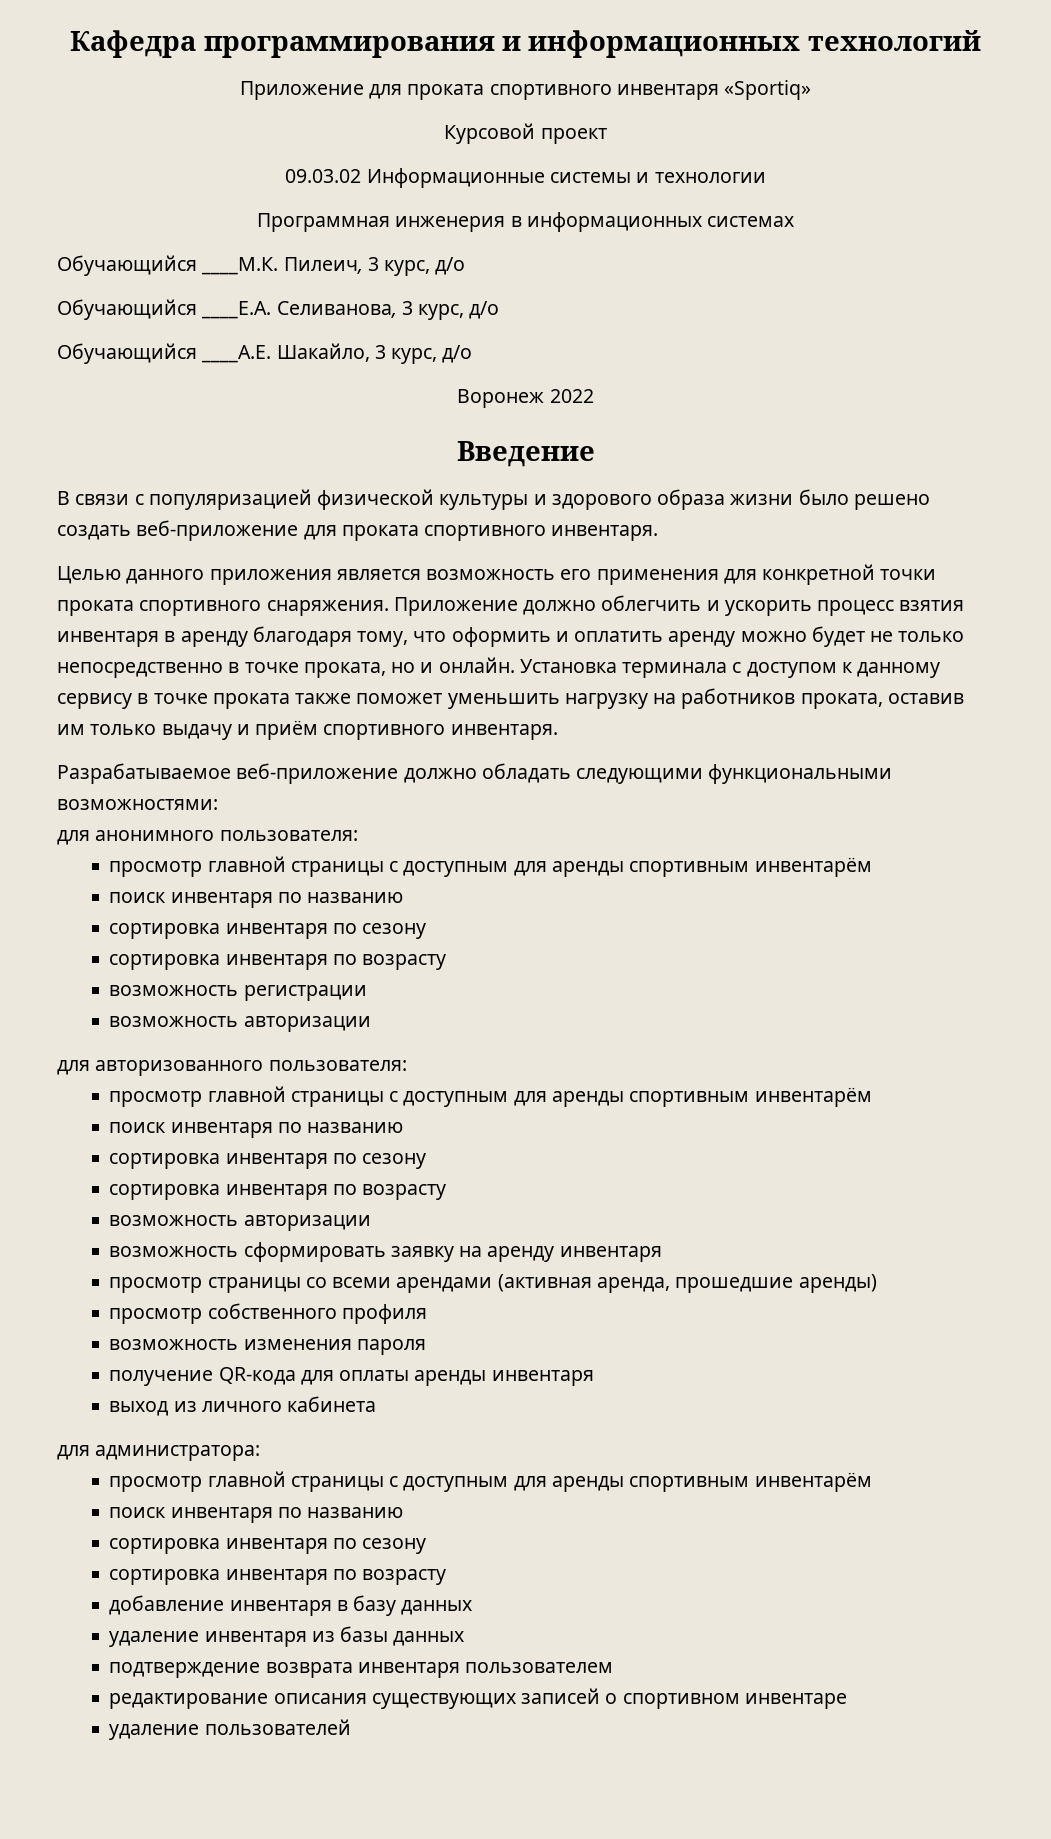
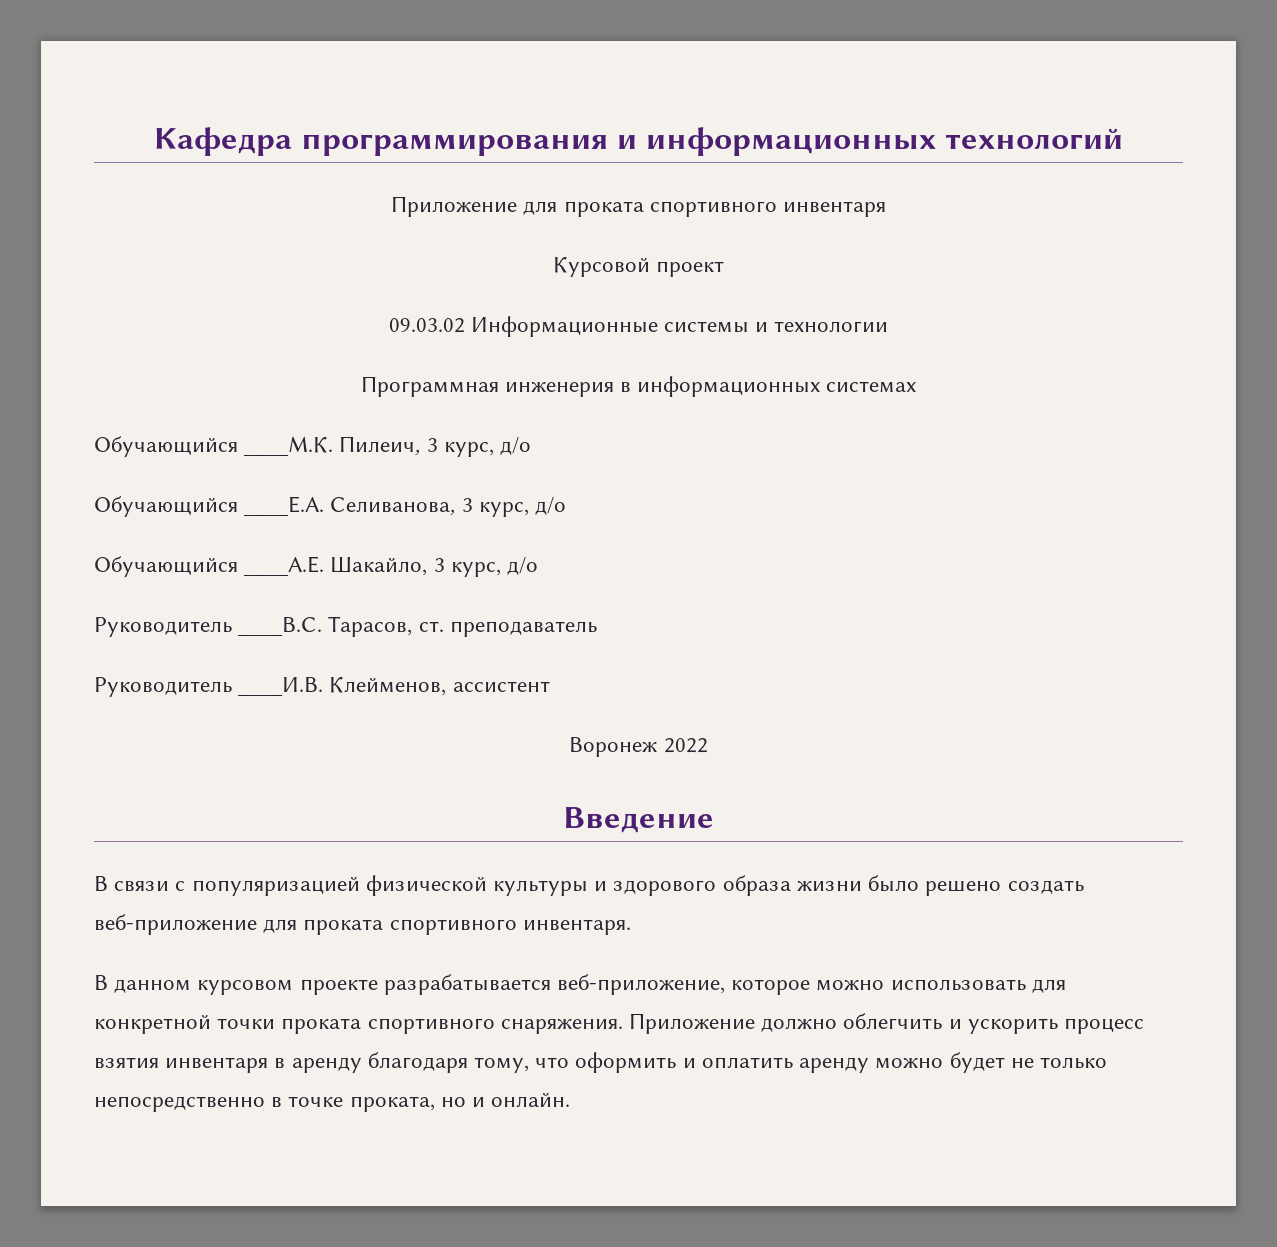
[724,80,812,100] «Sportiq» -> (886, 209) none
(473, 354) none -> [94,616,597,637] [94,677,550,697] // Руководитель ____В.С. Тарасов, ст. преподаватель // Руководитель ____И.В. Клейменов, ассистент
[57,566,719,585] Целью данного приложения является возможность его применения -> [94,974,1026,995] В данном курсовом проекте разрабатывается веб-приложение, которое можно использовать
[519,659,941,678] [57,688,964,709] [57,720,558,740] [57,763,893,784] [57,799,218,810] [57,830,358,845] [109,856,872,877] [109,892,404,908] [109,923,427,939] [109,954,447,970] [109,985,367,1001] [109,1016,371,1032] [57,1060,407,1076] [109,1086,872,1107] [109,1122,404,1138] [109,1153,427,1169] [109,1184,447,1200] [109,1215,371,1231] [109,1242,662,1262] [109,1274,877,1293] [109,1303,427,1324] [109,1339,426,1355] [109,1367,594,1386] [109,1396,377,1416] [57,1445,261,1461] [109,1471,872,1492] [109,1507,404,1523] [109,1538,427,1554] [109,1569,447,1585] [109,1595,473,1616] [109,1626,465,1647] [109,1662,614,1678] [109,1688,848,1709] [109,1719,351,1740] Установка терминала с доступом к данному сервису в точке проката также поможет уменьшить нагрузку на работников проката, оставив им только выдачу и приём спортивного инвентаря. // Разрабатываемое веб-приложение должно обладать следующими функциональными возможностями: // для анонимного пользователя: // просмотр главной страницы с доступным для аренды спортивным инвентарём // поиск инвентаря по названию // сортировка инвентаря по сезону // сортировка инвентаря по возрасту // возможность регистрации // возможность авторизации // для авторизованного пользователя: // просмотр главной страницы с доступным для аренды спортивным инвентарём // поиск инвентаря по названию // сортировка инвентаря по сезону // сортировка инвентаря по возрасту // возможность авторизации // возможность сформировать заявку на аренду инвентаря // просмотр страницы со всеми арендами (активная аренда, прошедшие аренды) // просмотр собственного профиля // возможность изменения пароля // получение QR-кода для оплаты аренды инвентаря // выход из личного кабинета // для администратора: // просмотр главной страницы с доступным для аренды спортивным инвентарём // поиск инвентаря по названию // сортировка инвентаря по сезону // сортировка инвентаря по возрасту // добавление инвентаря в базу данных // удаление инвентаря из базы данных // подтверждение возврата инвентаря пользователем // редактирование описания существующих записей о спортивном инвентаре // удаление пользователей -> (571, 1099) none

